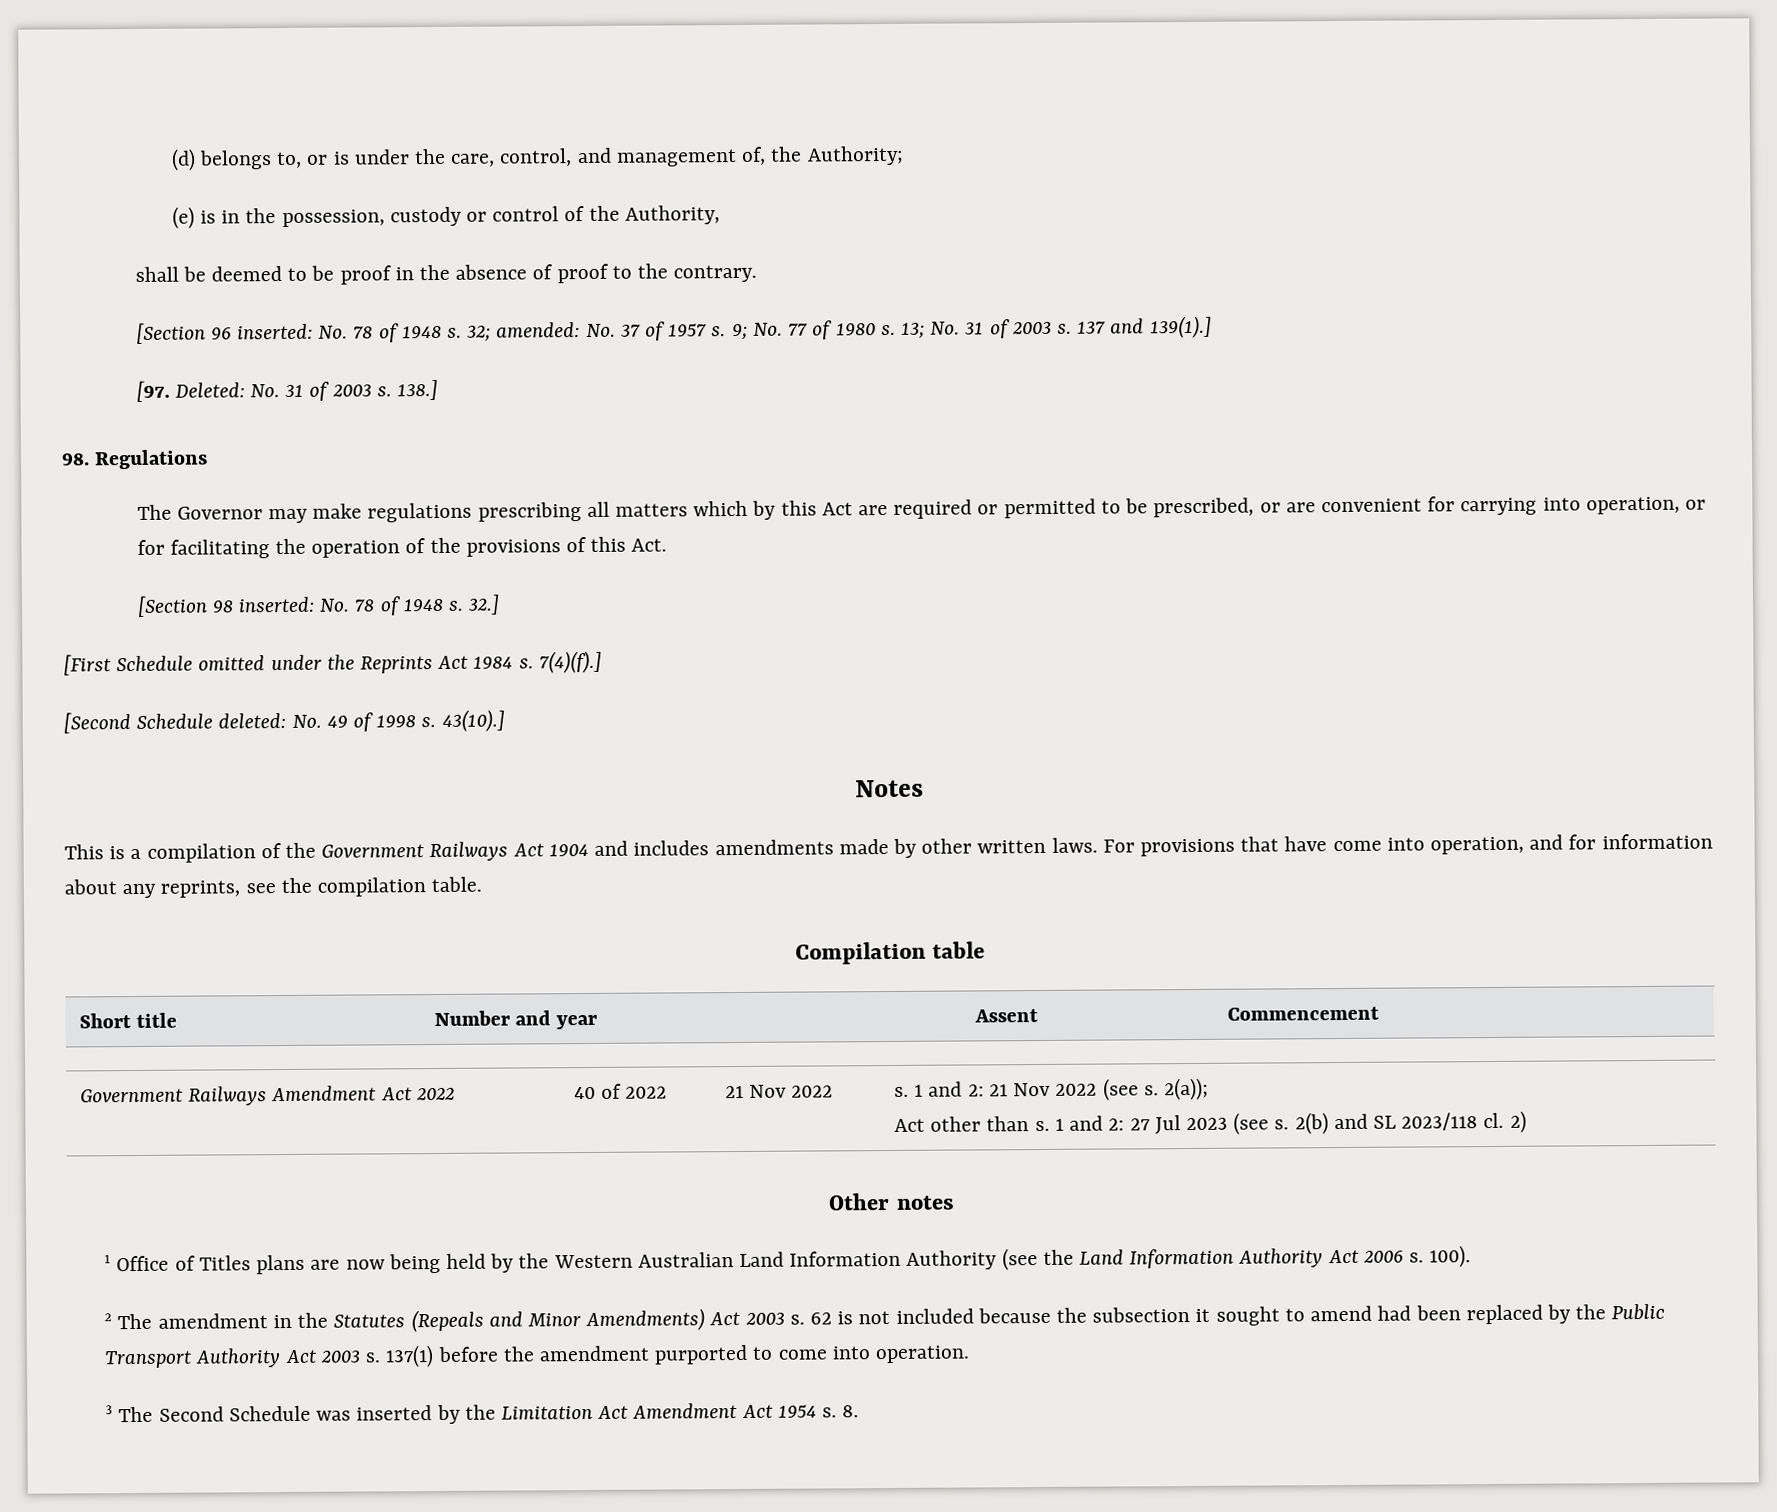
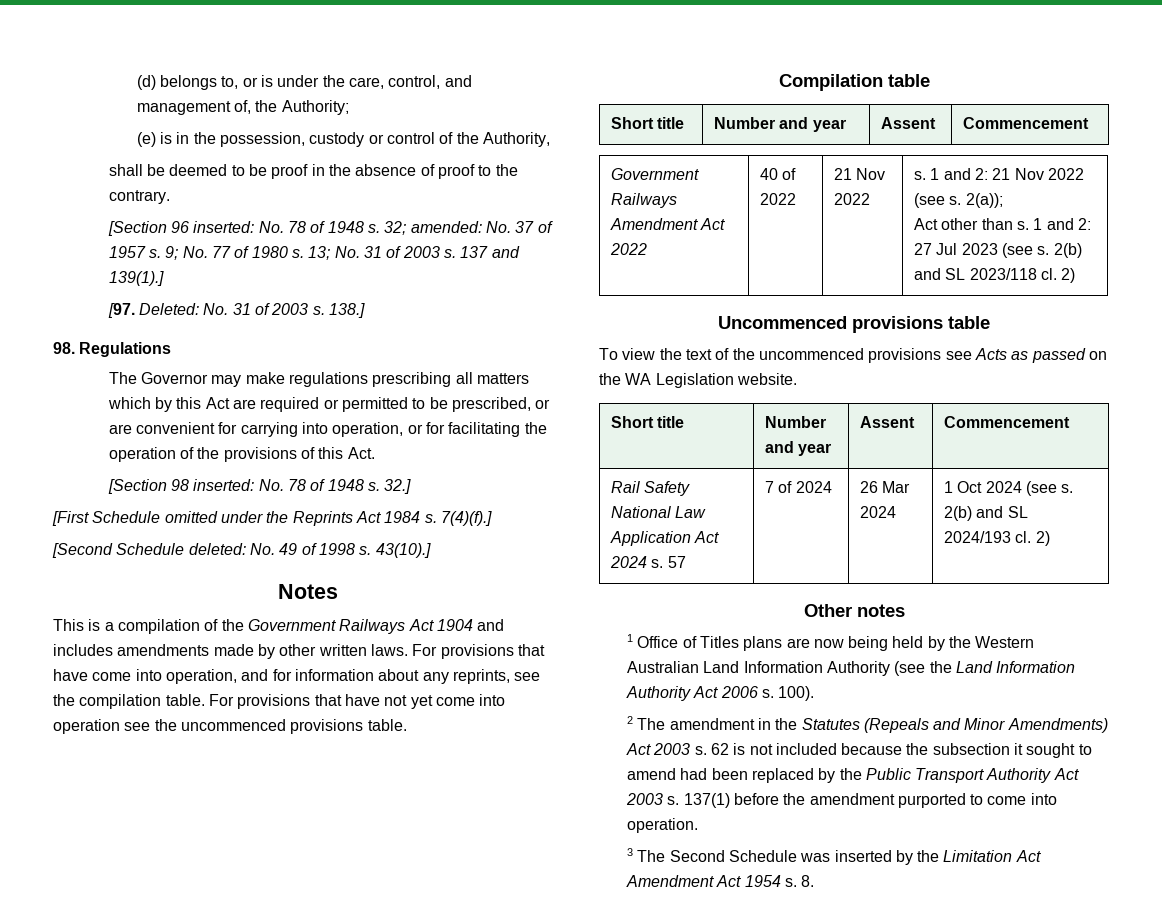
(483, 884) none -> [208,694,506,709] [53,719,407,734] For provisions that have not yet come into operation see the uncommenced provisions table.
(1527, 1121) none -> [718,316,990,333] [599,348,1107,363] [599,373,797,388] [611,416,685,428] [765,416,827,428] [765,441,832,456] [860,416,916,428] [944,416,1071,428] [611,481,691,496] [611,506,707,518] [610,531,720,546] [610,556,686,568] [765,481,832,493] [860,481,911,493] [860,506,897,518] [944,481,1074,496] [944,506,1028,521] [944,531,1050,546] // Uncommenced provisions table // To view the text of the uncommenced provisions see Acts as passed on the WA Legislation website. // Short title | Number and year | Assent | Commencement // Rail Safety National Law Application Act 2024 s. 57 | 7 of 2024 | 26 Mar 2024 | 1 Oct 2024 (see s. 2(b) and SL 2024/193 cl. 2)

